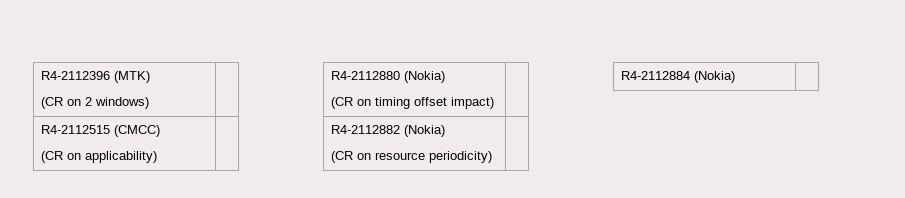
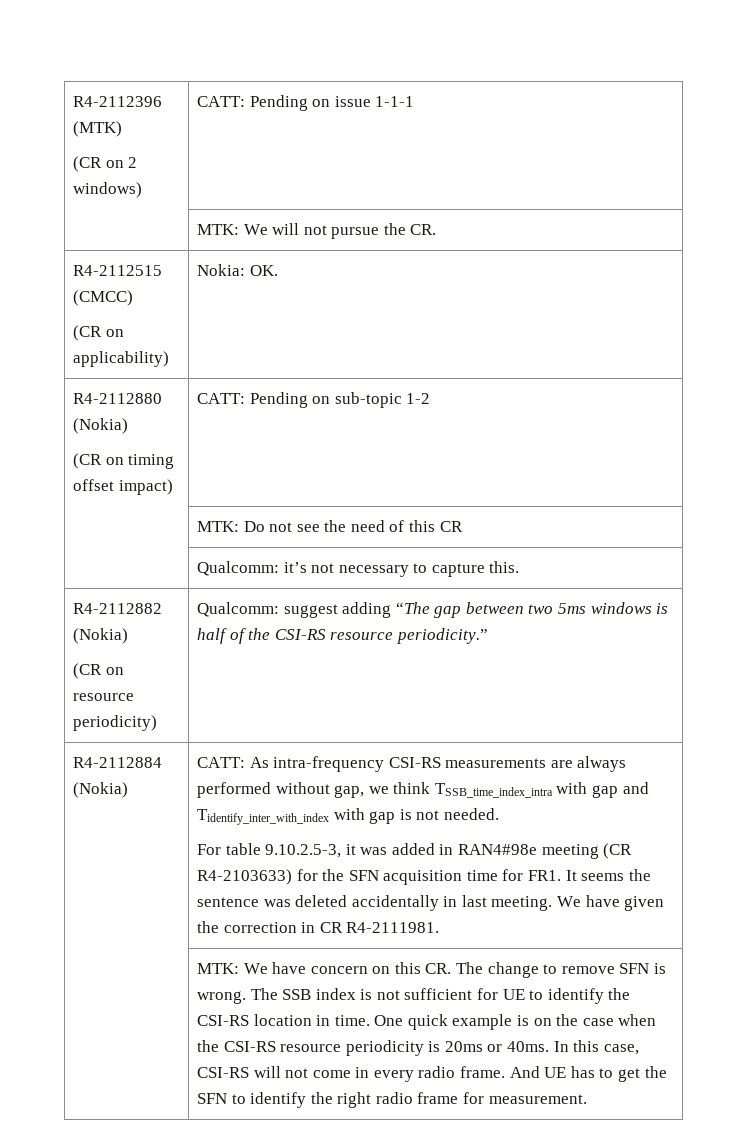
(150, 103) none -> [196,95,415,111] [196,223,437,239] CATT: Pending on issue 1-1-1 // | MTK: We will not pursue the CR.
(158, 157) none -> [196,264,278,276] Nokia: OK.
(495, 103) none -> [196,392,431,408] [196,520,463,532] [196,561,520,577] CATT: Pending on sub-topic 1-2 // | MTK: Do not see the need of this CR // | Qualcomm: it’s not necessary to capture this.
[621,71,736,83] // R4-2112884 (Nokia) | -> [196,602,669,618] [196,628,488,644] [72,757,162,768] [72,782,128,798] [196,756,627,772] [196,782,649,798] [196,808,499,825] [196,843,633,859] [196,869,651,885] [196,895,665,911] [196,921,440,933] [196,962,667,978] [196,988,631,1004] [196,1014,657,1030] [196,1040,639,1056] [196,1066,667,1082] [196,1092,587,1108] Qualcomm: suggest adding “The gap between two 5ms windows is half of the CSI-RS resource periodicity.” // R4-2112884 (Nokia) | CATT: As intra-frequency CSI-RS measurements are always performed without gap, we think TSSB_time_index_intra with gap and Tidentify_inter_with_index with gap is not needed. // For table 9.10.2.5-3, it was added in RAN4#98e meeting (CR R4-2103633) for the SFN acquisition time for FR1. It seems the sentence was deleted accidentally in last meeting. We have given the correction in CR R4-2111981. // | MTK: We have concern on this CR. The change to remove SFN is wrong. The SSB index is not sufficient for UE to identify the CSI-RS location in time. One quick example is on the case when the CSI-RS resource periodicity is 20ms or 40ms. In this case, CSI-RS will not come in every radio frame. And UE has to get the SFN to identify the right radio frame for measurement.

